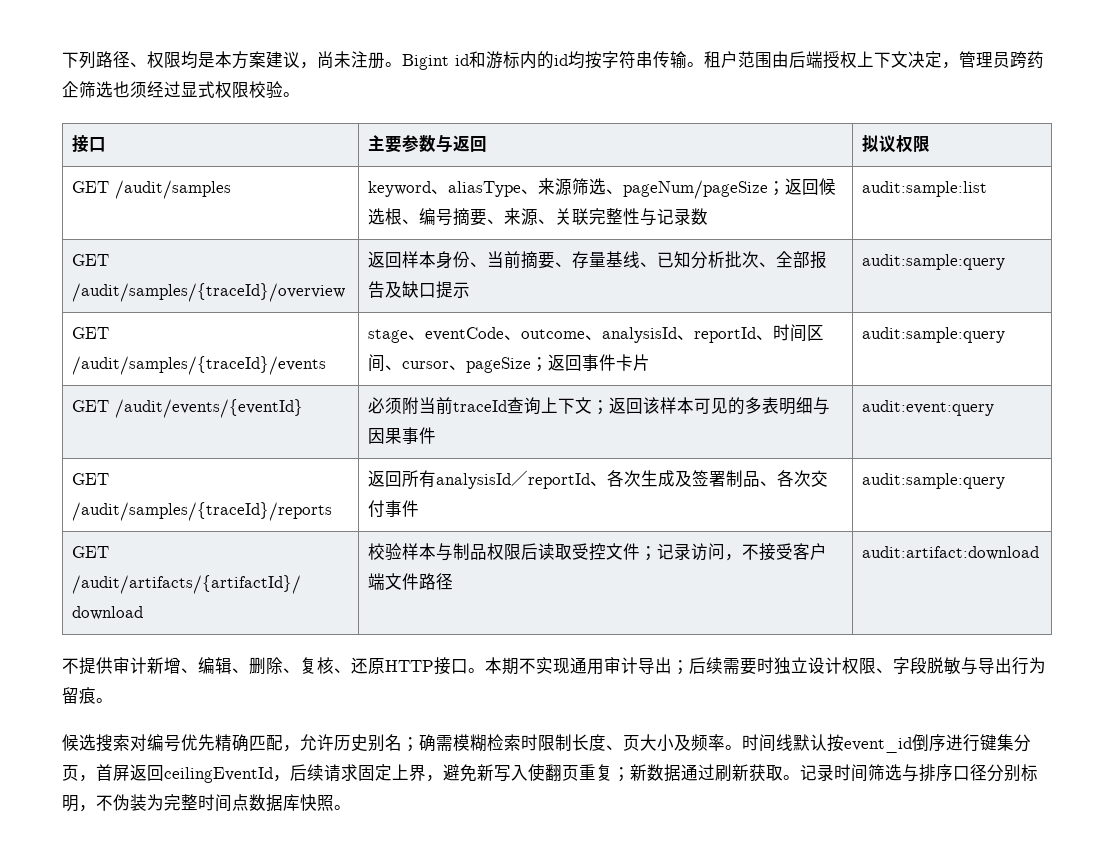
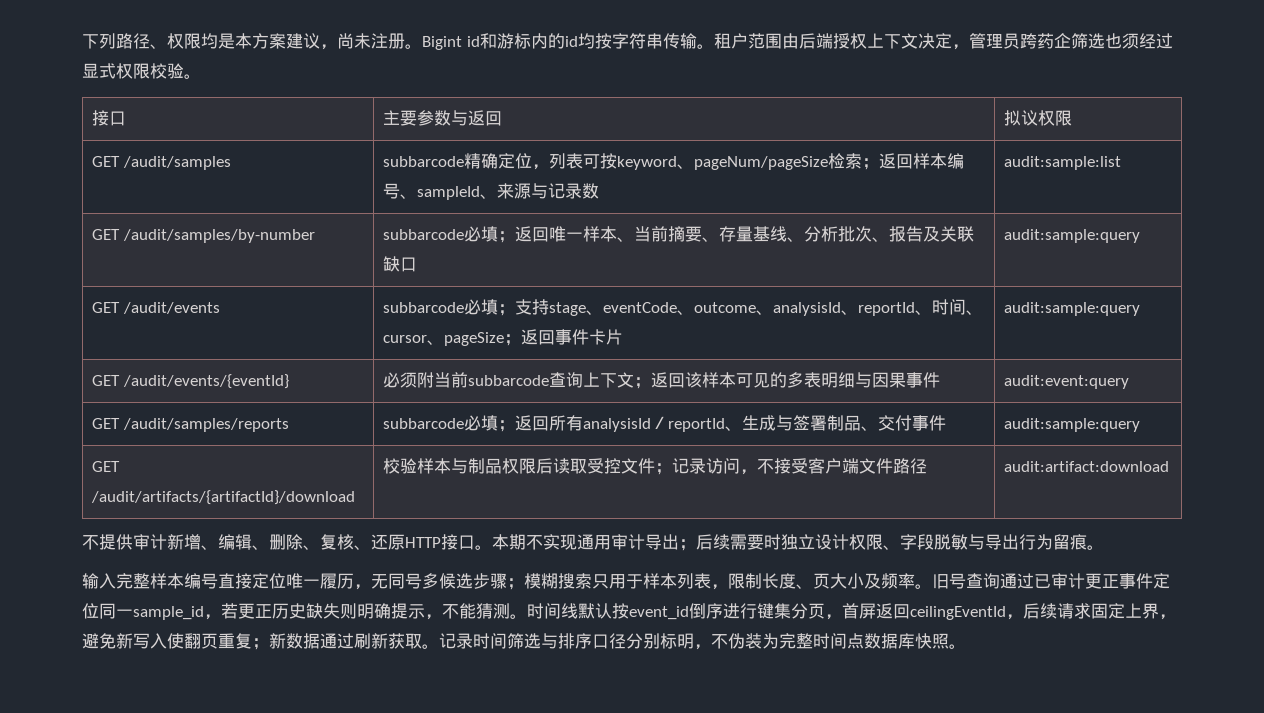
[368,178,837,199] [368,208,709,226] [862,181,988,197] [72,254,110,266] [72,283,346,302] [368,251,471,269] keyword、aliasType、来源筛选、pageNum/pageSize；返回候选根、编号摘要、来源、关联完整性与记录数 | audit:sample:list // GET /audit/samples/{traceId}/overview | 返回样本身份 -> [383,153,965,170] [383,183,600,200] [1004,156,1122,170] [92,229,315,243] [383,226,618,243] subbarcode精确定位，列表可按keyword、pageNum/pageSize检索；返回样本编号、sampleId、来源与记录数 | audit:sample:list // GET /audit/samples/by-number | subbarcode必填；返回唯一样本
[657,251,692,268] 已知 -> (805, 239) none
[776,251,828,269] [368,281,403,298] 全部报告及 -> [889,226,975,242] 报告及关联
[436,281,471,299] [862,254,1006,270] [72,327,110,339] [72,356,327,375] 提示 | audit:sample:query // GET /audit/samples/{traceId}/events | -> [1004,229,1141,243] [92,302,220,314] [383,299,550,316] | audit:sample:query // GET /audit/events | subbarcode必填；支持
[807,325,825,341] [368,354,386,372] 区间 -> (967, 307) none
[453,400,508,412] traceId -> [468,375,550,386] subbarcode
[72,502,333,521] /audit/samples/{traceId}/reports | -> [122,418,289,432] [383,415,516,432] /audit/samples/reports | subbarcode必填；
[607,470,693,487] 各次生成及 -> [742,415,794,431] 生成与
[777,470,812,487] 各次 -> (879, 428) none
[62,734,538,752] 候选搜索对编号优先精确匹配，允许历史别名；确需模糊检索时 -> [82,573,728,590] 输入完整样本编号直接定位唯一履历，无同号多候选步骤；模糊搜索只用于样本列表，
(742, 747) none -> [932,573,1170,589] [82,603,527,620] 旧号查询通过已审计更正事件定位同一sample_id，若更正历史缺失则明确提示，不能猜测。

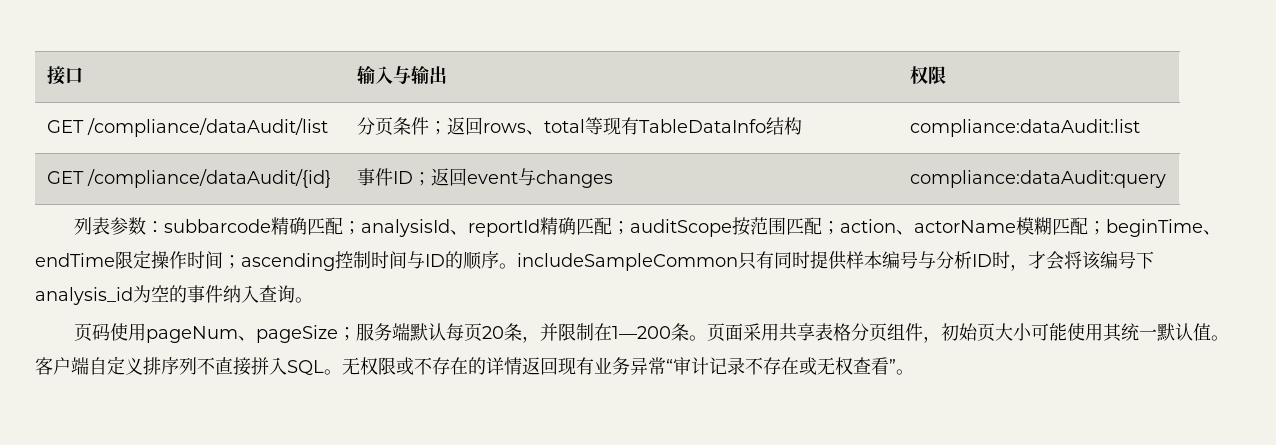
[82,33,1173,50] [82,63,201,79] [92,110,127,126] [383,110,503,126] [1004,110,1073,126] [92,156,231,170] [383,153,965,170] [383,183,600,200] [1004,156,1122,170] [92,229,315,243] [383,226,975,243] [383,256,418,272] [1004,229,1141,243] [92,302,220,314] [383,299,984,316] [383,329,624,346] [1004,302,1141,316] [92,374,289,389] [383,372,941,389] [1004,375,1130,389] [92,418,289,432] [383,415,947,432] [1004,418,1141,432] [92,461,121,472] [91,490,356,505] [383,458,928,475] [1004,461,1170,472] [82,534,1104,551] [82,573,1170,590] [82,603,1176,620] [82,633,949,650] 下列路径、权限均是本方案建议，尚未注册。Bigint id和游标内的id均按字符串传输。租户范围由后端授权上下文决定，管理员跨药企筛选也须经过显式权限校验。 // 接口 | 主要参数与返回 | 拟议权限 // GET /audit/samples | subbarcode精确定位，列表可按keyword、pageNum/pageSize检索；返回样本编号、sampleId、来源与记录数 | audit:sample:list // GET /audit/samples/by-number | subbarcode必填；返回唯一样本、当前摘要、存量基线、分析批次、报告及关联缺口 | audit:sample:query // GET /audit/events | subbarcode必填；支持stage、eventCode、outcome、analysisId、reportId、时间、cursor、pageSize；返回事件卡片 | audit:sample:query // GET /audit/events/{eventId} | 必须附当前subbarcode查询上下文；返回该样本可见的多表明细与因果事件 | audit:event:query // GET /audit/samples/reports | subbarcode必填；返回所有analysisId／reportId、生成与签署制品、交付事件 | audit:sample:query // GET /audit/artifacts/{artifactId}/download | 校验样本与制品权限后读取受控文件；记录访问，不接受客户端文件路径 | audit:artifact:download // 不提供审计新增、编辑、删除、复核、还原HTTP接口。本期不实现通用审计导出；后续需要时独立设计权限、字段脱敏与导出行为留痕。 // 输入完整样本编号直接定位唯一履历，无同号多候选步骤；模糊搜索只用于样本列表，限制长度、页大小及频率。旧号查询通过已审计更正事件定位同一sample_id，若更正历史缺失则明确提示，不能猜测。时间线默认按event_id倒序进行键集分页，首屏返回ceilingEventId，后续请求固定上界，避免新写入使翻页重复；新数据通过刷新获取。记录时间筛选与排序口径分别标明，不伪装为完整时间点数据库快照 -> [47,66,84,85] [357,65,448,84] [910,66,947,84] [47,118,329,137] [357,117,803,136] [910,119,1141,137] [47,169,332,188] [357,168,614,188] [910,170,1167,188] [74,217,1222,237] [35,250,1154,271] [35,285,313,305] [74,323,1230,343] [35,356,896,376] 接口 | 输入与输出 | 权限 // GET /compliance/dataAudit/list | 分页条件；返回rows、total等现有TableDataInfo结构 | compliance:dataAudit:list // GET /compliance/dataAudit/{id} | 事件ID；返回event与changes | compliance:dataAudit:query // 列表参数：subbarcode精确匹配；analysisId、reportId精确匹配；auditScope按范围匹配；action、actorName模糊匹配；beginTime、endTime限定操作时间；ascending控制时间与ID的顺序。includeSampleCommon只有同时提供样本编号与分析ID时，才会将该编号下analysis_id为空的事件纳入查询。 // 页码使用pageNum、pageSize；服务端默认每页20条，并限制在1—200条。页面采用共享表格分页组件，初始页大小可能使用其统一默认值。客户端自定义排序列不直接拼入SQL。无权限或不存在的详情返回现有业务异常“审计记录不存在或无权查看”

